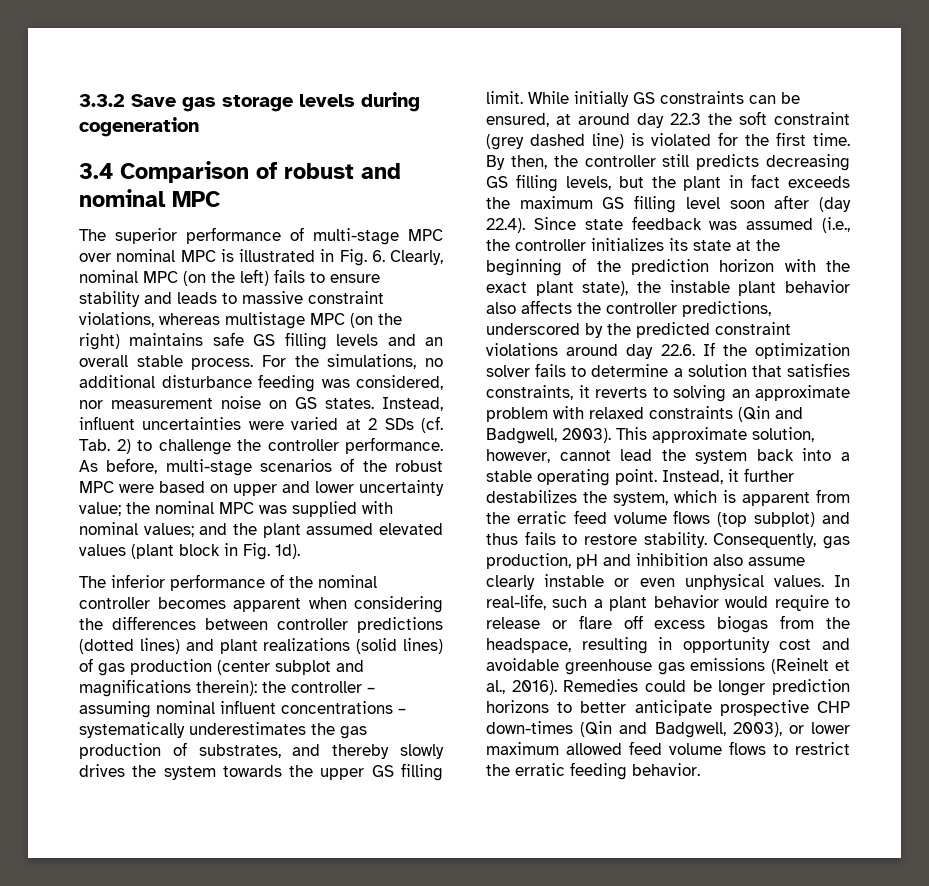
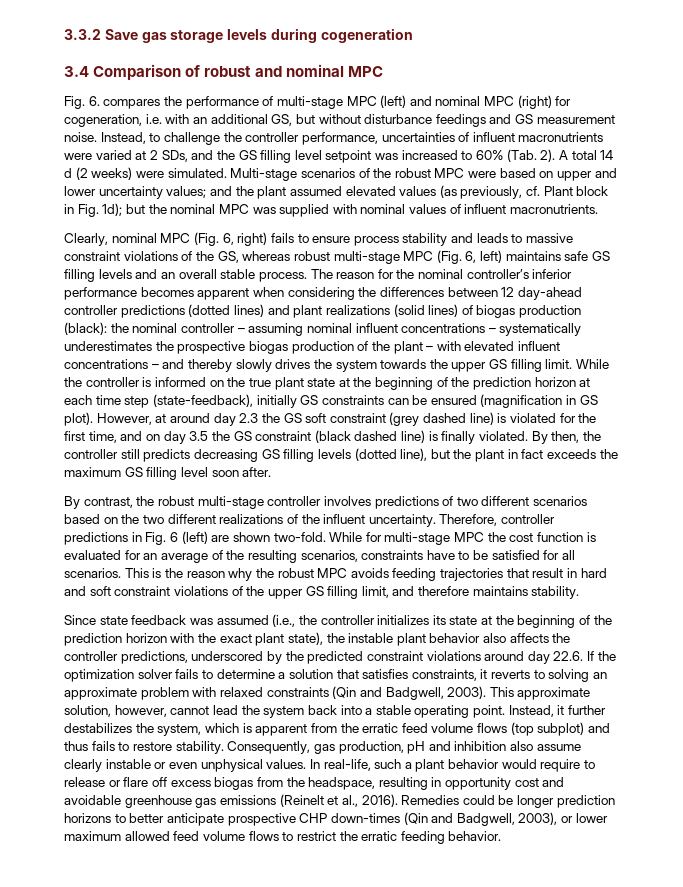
[79,227,443,245] [79,249,443,266] [79,269,380,286] [79,291,384,307] [79,312,402,329] [79,332,443,350] [79,354,443,370] [79,374,443,392] [79,396,443,411] [79,416,444,433] [79,437,443,455] [79,458,252,476] The superior performance of multi-stage MPC over nominal MPC is illustrated in Fig. 6. Clearly, nominal MPC (on the left) fails to ensure stability and leads to massive constraint violations, whereas multistage MPC (on the right) maintains safe GS filling levels and an overall stable process. For the simulations, no additional disturbance feeding was considered, nor measurement noise on GS states. Instead, influent uncertainties were varied at 2 SDs (cf. Tab. 2) to challenge the controller performance. As before, multi-stage -> [64,95,572,109] [64,114,615,127] [64,132,604,145] [64,149,614,163] [64,167,298,181] Fig. 6. compares the performance of multi-stage MPC (left) and nominal MPC (right) for cogeneration, i.e. with an additional GS, but without disturbance feedings and GS measurement noise. Instead, to challenge the controller performance, uncertainties of influent macronutrients were varied at 2 SDs, and the GS filling level setpoint was increased to 60% (Tab. 2). A total 14 d (2 weeks) were simulated. Multi-stage
[79,502,121,516] value; -> [166,185,609,199] [64,203,145,217] values; and the plant assumed elevated values (as previously, cf. Plant block in Fig. 1d); but
[143,523,443,538] [79,543,300,560] [79,574,377,591] [79,597,150,609] values; and the plant assumed elevated values (plant block in Fig. 1d). // The inferior performance of the nominal controller -> [409,204,599,214] [64,232,574,246] [64,250,611,264] [64,269,573,282] [64,287,137,300] values of influent macronutrients. // Clearly, nominal MPC (Fig. 6, right) fails to ensure process stability and leads to massive constraint violations of the GS, whereas robust multi-stage MPC (Fig. 6, left) maintains safe GS filling levels and an overall stable process. The reason for the nominal controller’s inferior performance
(268, 624) none -> [501,287,582,300] 12 day-ahead
[98,659,364,676] [79,679,286,697] gas production (center subplot and magnifications therein): the -> [476,305,582,318] [64,322,178,335] biogas production (black): the nominal
[340,726,367,739] [79,742,281,759] gas production of substrates, -> [177,341,561,354] [64,359,159,369] prospective biogas production of the plant – with elevated influent concentrations –
(569, 97) none -> [64,377,591,390] [64,394,253,408] the controller is informed on the true plant state at the beginning of the prediction horizon at each time step (state-feedback),
[486,113,732,128] ensured, at around day 22.3 the -> [430,394,598,408] [64,412,302,426] ensured (magnification in GS plot). However, at around day 2.3 the GS
[813,133,850,146] time. -> [88,430,529,444] time, and on day 3.5 the GS constraint (black dashed line) is finally violated.
[565,176,611,190] levels, -> [317,448,428,461] levels (dotted line),
[774,195,851,212] [486,218,525,233] after (day 22.4). -> [242,467,272,477] [64,496,588,509] [64,514,556,527] [64,531,596,545] [64,550,576,563] [64,568,607,581] [64,586,580,599] after. // By contrast, the robust multi-stage controller involves predictions of two different scenarios based on the two different realizations of the influent uncertainty. Therefore, controller predictions in Fig. 6 (left) are shown two-fold. While for multi-stage MPC the cost function is evaluated for an average of the resulting scenarios, constraints have to be satisfied for all scenarios. This is the reason why the robust MPC avoids feeding trajectories that result in hard and soft constraint violations of the upper GS filling limit, and therefore maintains stability. //

